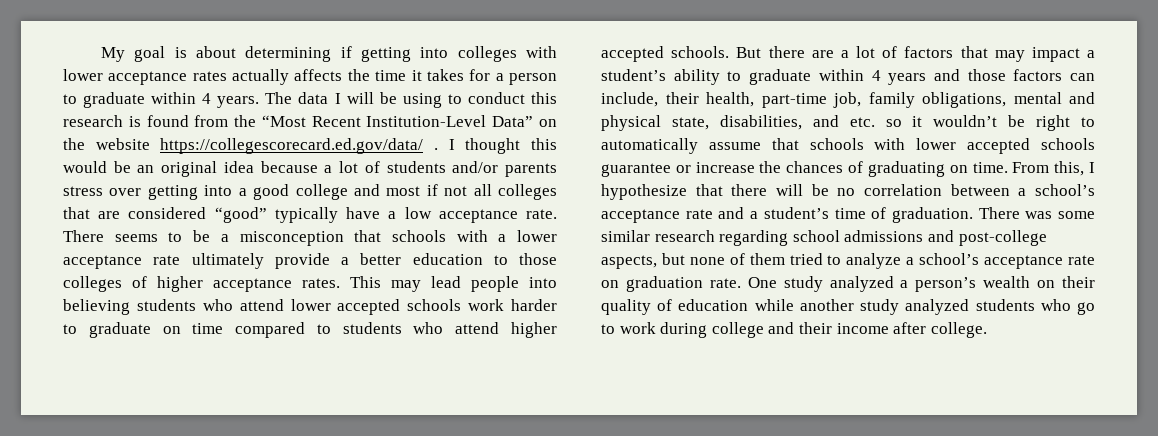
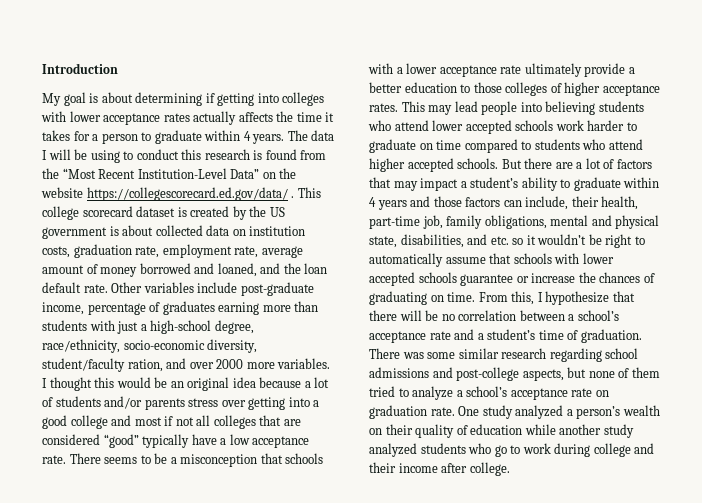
(101, 54) none -> [42,63,118,74] Introduction //
(439, 149) none -> [297,187,321,198] [42,206,285,220] [42,225,306,239] [42,244,303,258] [42,263,328,277] [42,282,314,296] [42,301,319,315] [42,320,254,334] [42,339,258,353] [42,358,331,372] This college scorecard dataset is created by the US government is about collected data on institution costs, graduation rate, employment rate, average amount of money borrowed and loaned, and the loan default rate. Other variables include post-graduate income, percentage of graduates earning more than students with just a high-school degree, race/ethnicity, socio-economic diversity, student/faculty ration, and over 2000 more variables.

